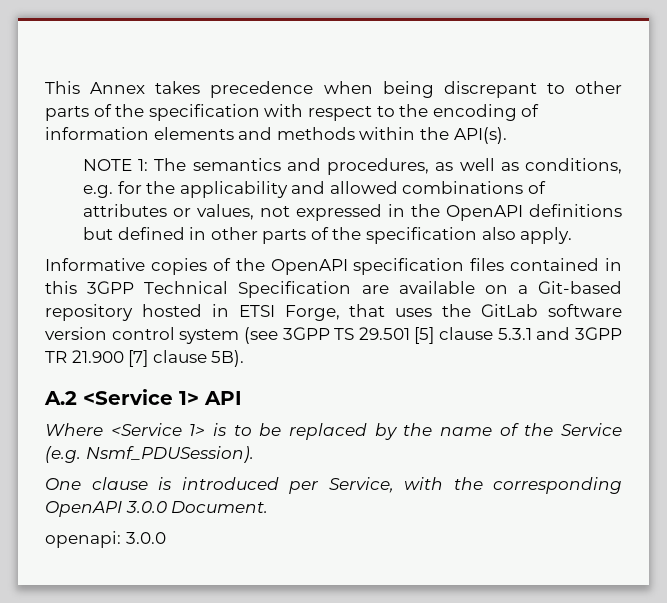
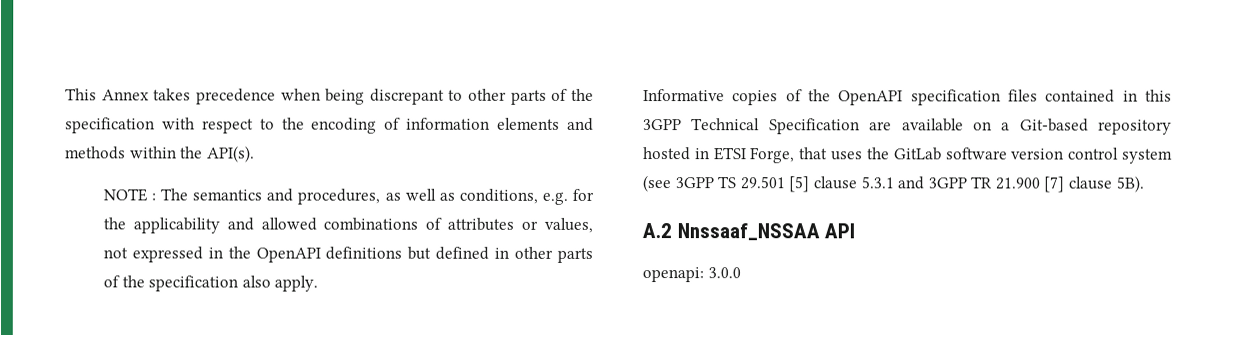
[138,159,149,171] 1: -> [151,193,157,201] :
[83,389,199,405] <Service 1> -> [676,223,820,241] Nnssaaf_NSSAA
[45,423,622,440] [45,446,254,463] [45,477,622,494] [45,501,269,517] // Where <Service 1> is to be replaced by the name of the Service (e.g. Nsmf_PDUSession). // One clause is introduced per Service, with the corresponding OpenAPI 3.0.0 Document. -> (856, 231) none

